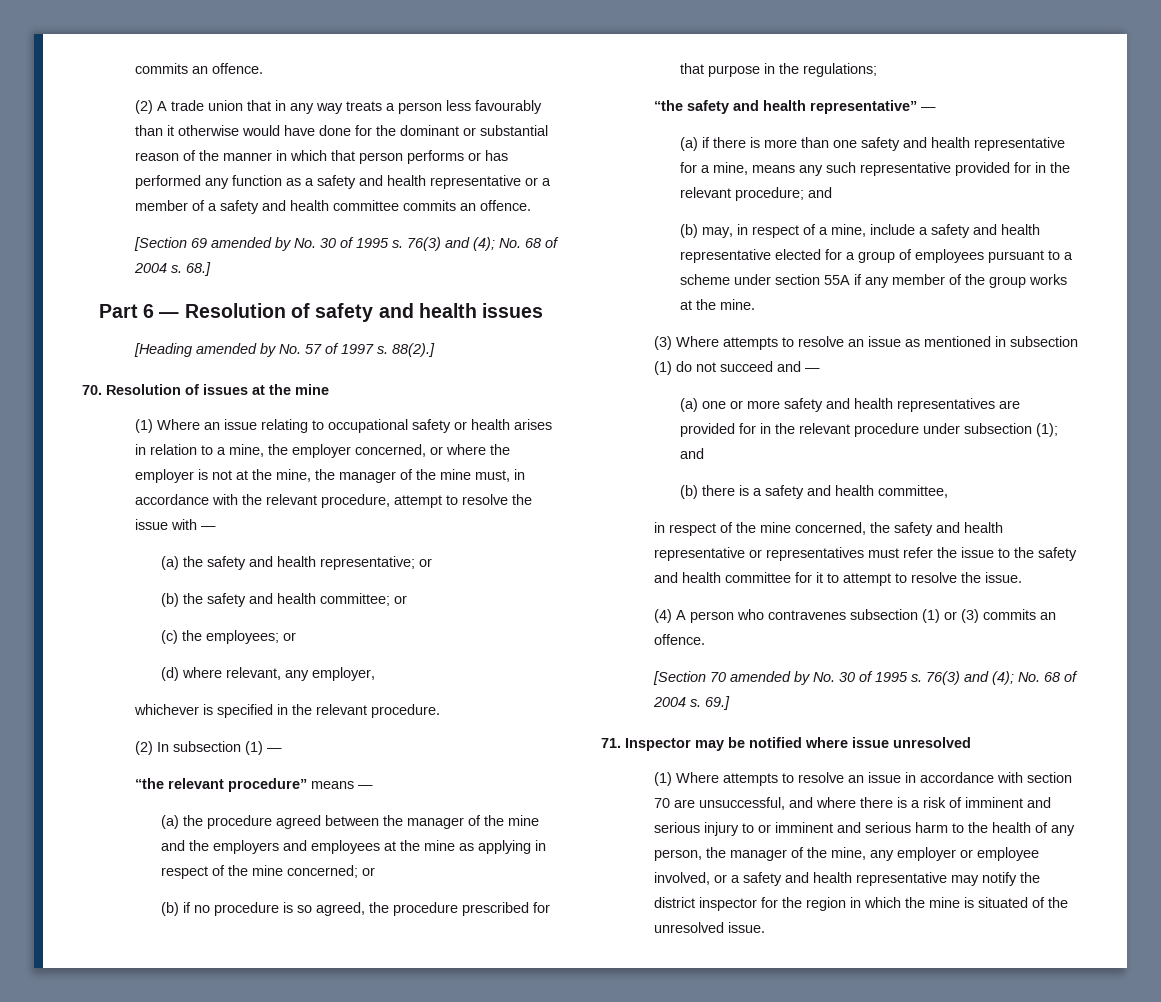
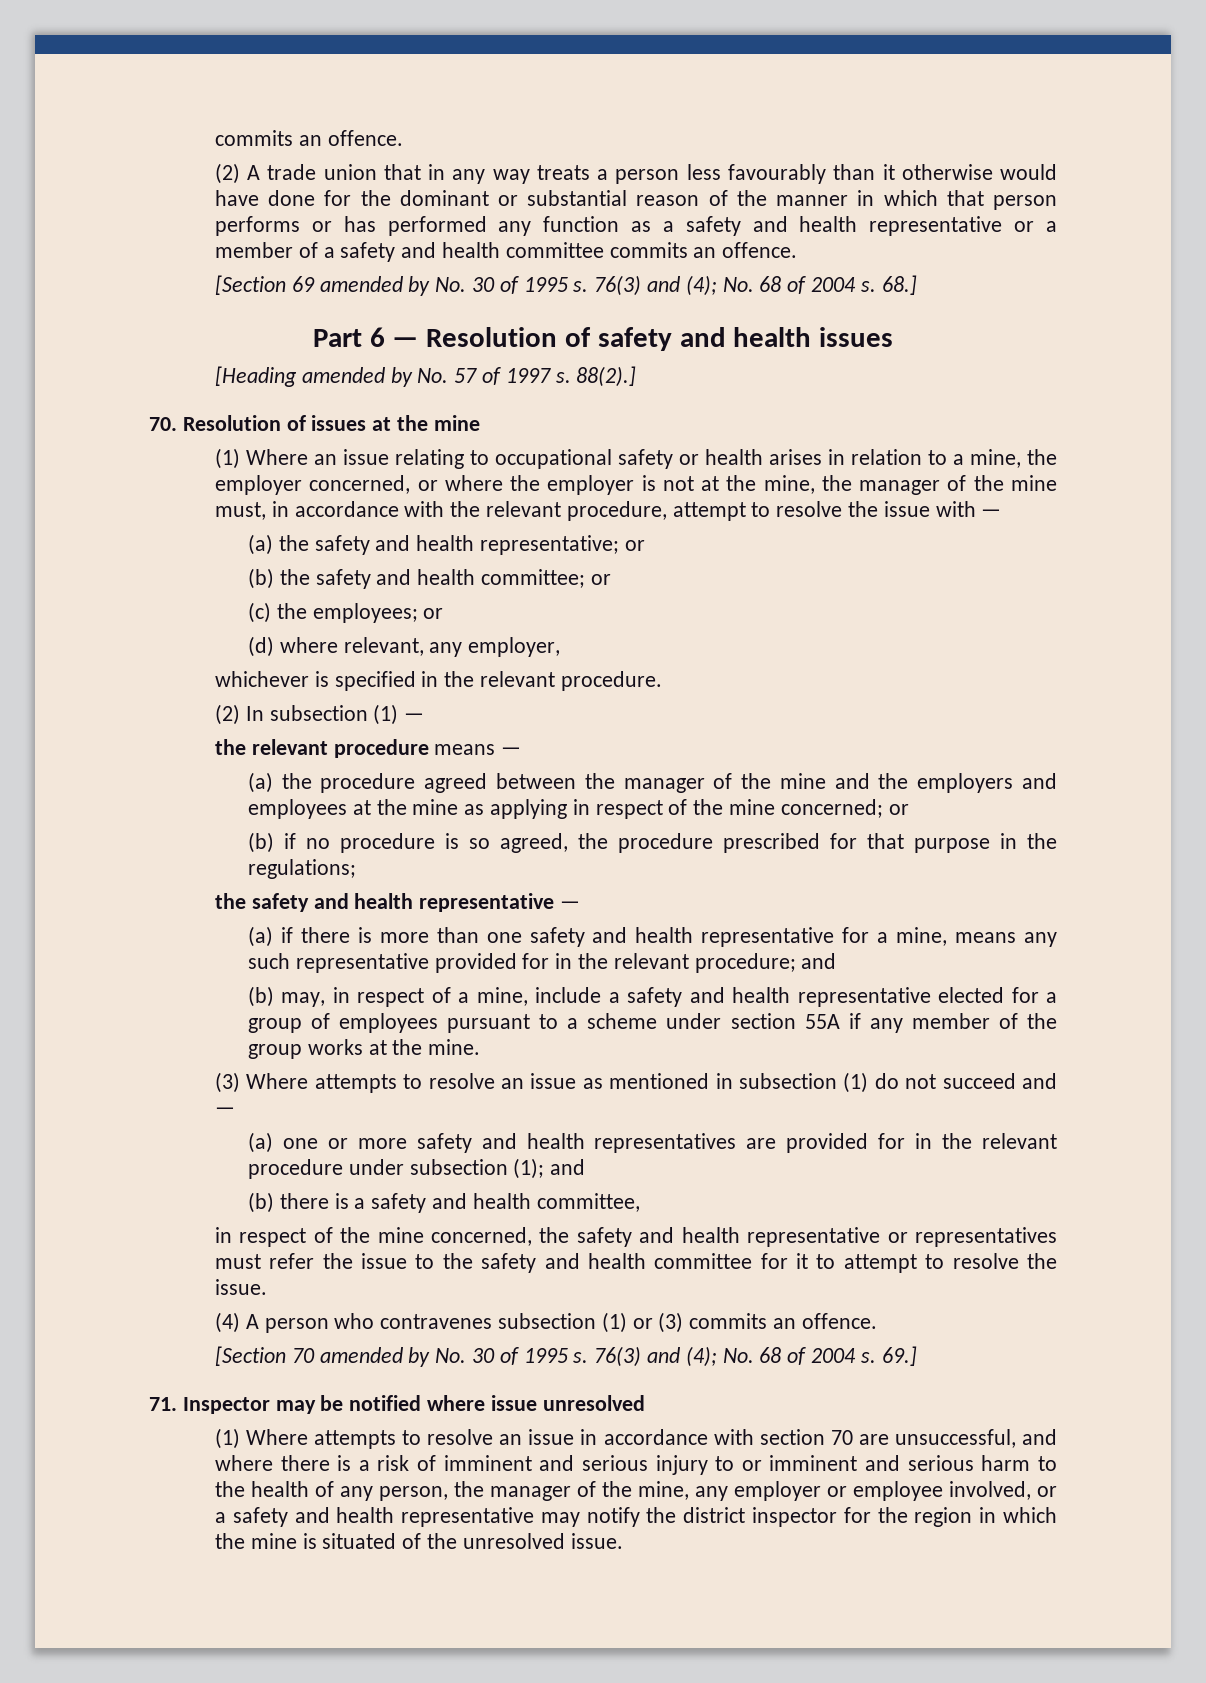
[134,778,307,792] “the relevant procedure” -> [214,739,429,758] the relevant procedure
[653,100,917,114] “the safety and health representative” -> [214,893,555,912] the safety and health representative

